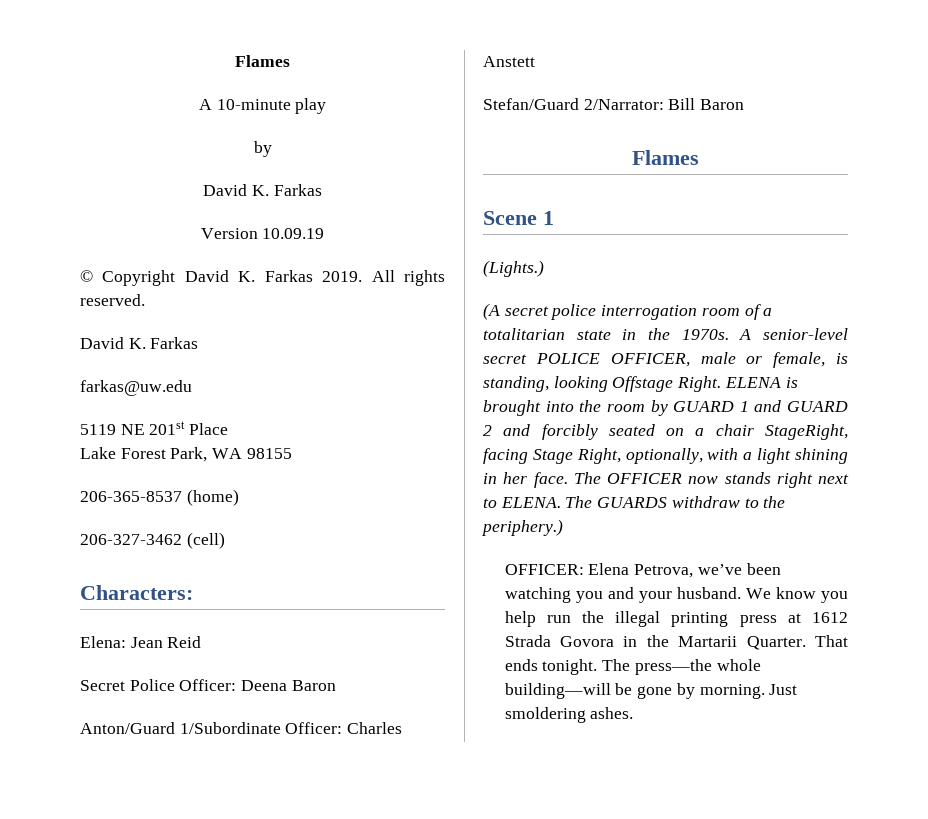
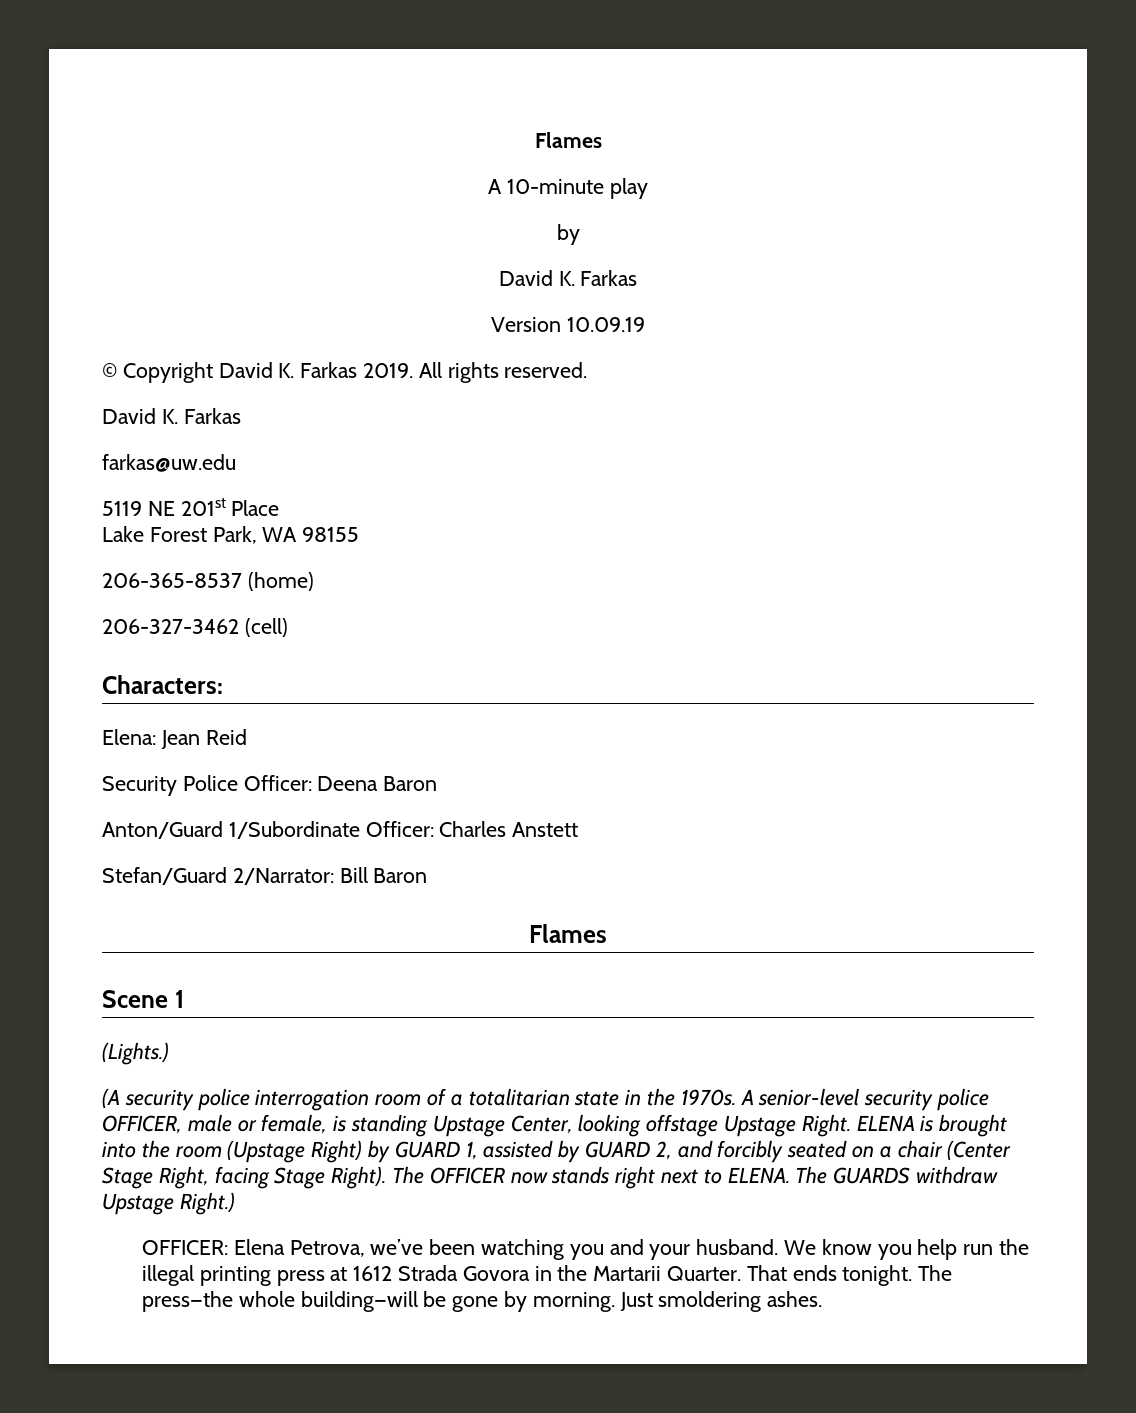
[80,680,125,691] Secret -> [102,776,177,796] Security
[504,306,549,316] secret -> [124,1089,194,1111] security
[483,353,600,364] secret POLICE -> [864,1088,990,1111] security police
[483,376,674,392] standing, looking Offstage -> [351,1114,797,1137] standing Upstage Center, looking offstage Upstage
[650,400,848,416] [483,425,492,436] by GUARD 1 and GUARD 2 -> [227,1140,672,1163] (Upstage Right) by GUARD 1, assisted by GUARD 2,
[765,424,848,440] [483,448,848,464] [483,472,568,488] StageRight, facing Stage Right, optionally, with a light shining in her face. -> [947,1140,1012,1160] [102,1166,387,1189] (Center Stage Right, facing Stage Right).
[744,496,786,508] [481,519,563,536] to the periphery.) -> [102,1192,235,1215] Upstage Right.)

